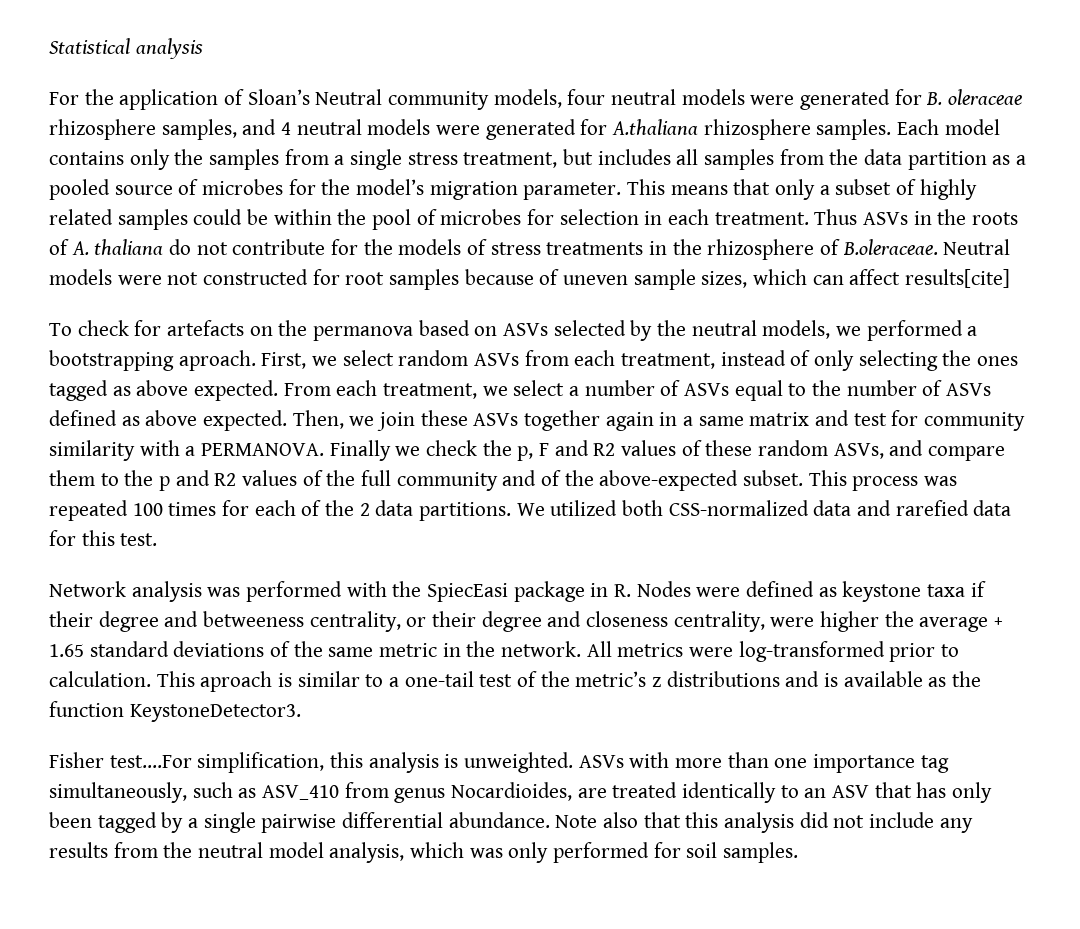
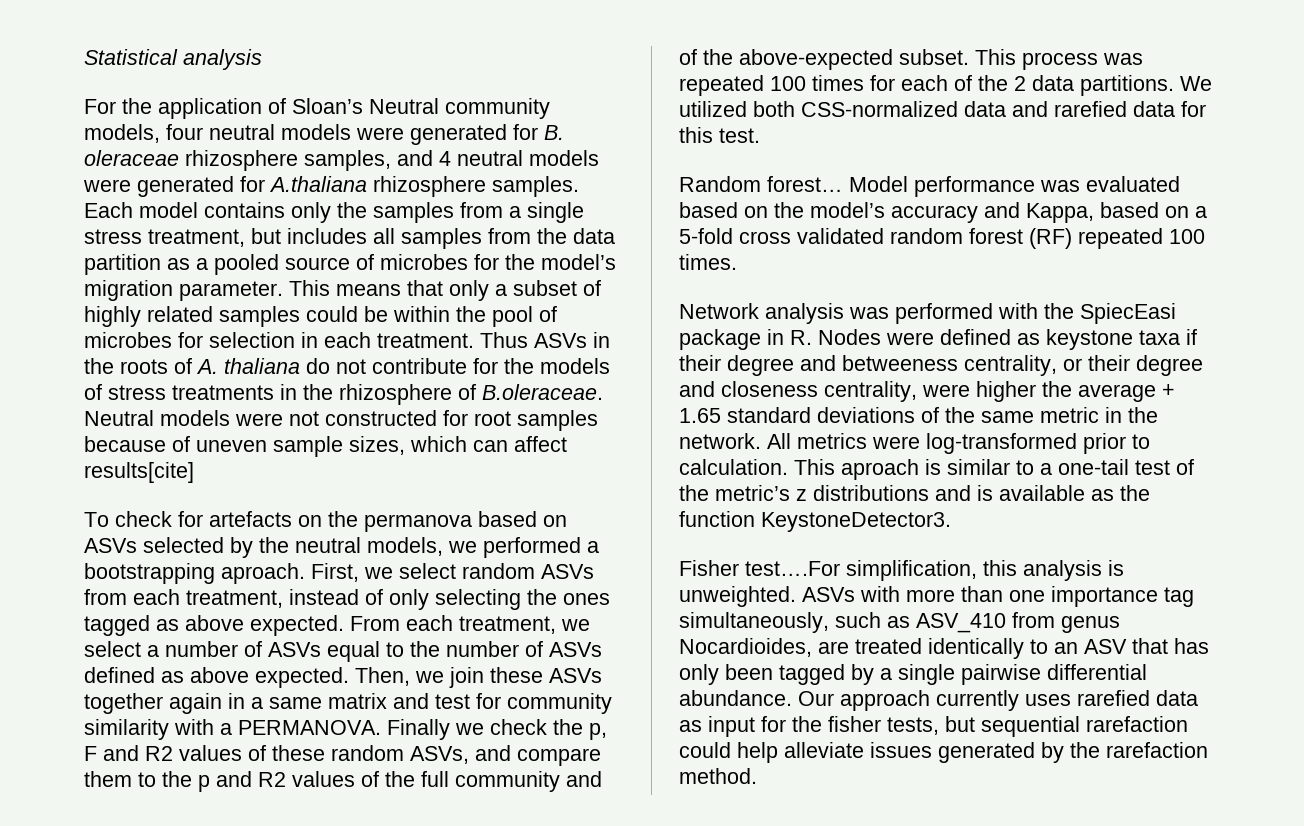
(158, 539) none -> [679,176,1180,197] [679,202,1207,223] [679,228,1205,249] [679,254,737,270] // Random forest… Model performance was evaluated based on the model’s accuracy and Kappa, based on a 5-fold cross validated random forest (RF) repeated 100 times.
[555,812,973,833] [49,842,799,863] Note also that this analysis did not include any results from the neutral model analysis, which was only performed for soil samples. -> [798,690,1198,711] [679,716,1188,737] [679,742,1208,763] [679,768,757,784] Our approach currently uses rarefied data as input for the fisher tests, but sequential rarefaction could help alleviate issues generated by the rarefaction method.

